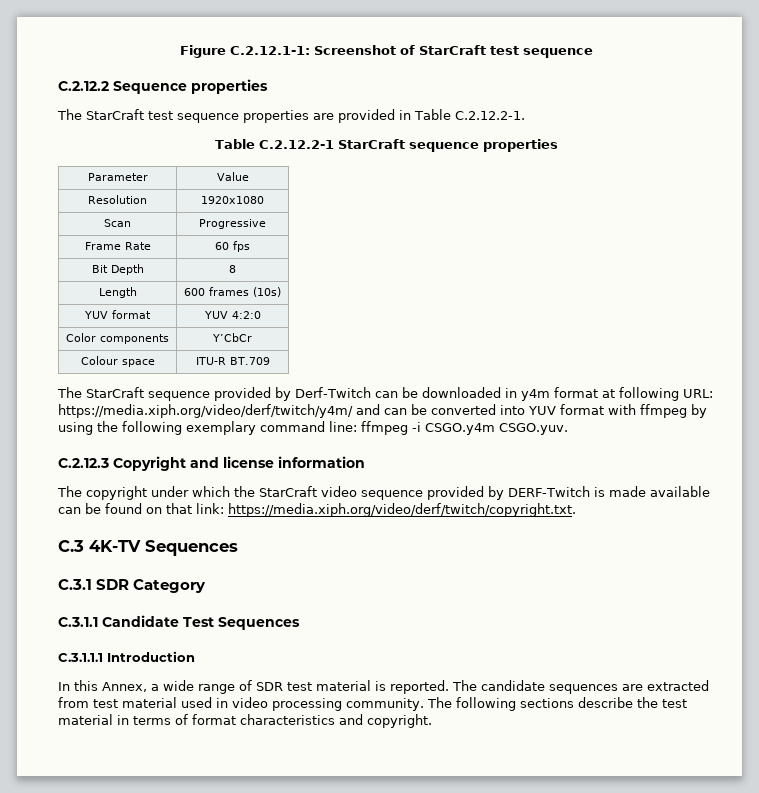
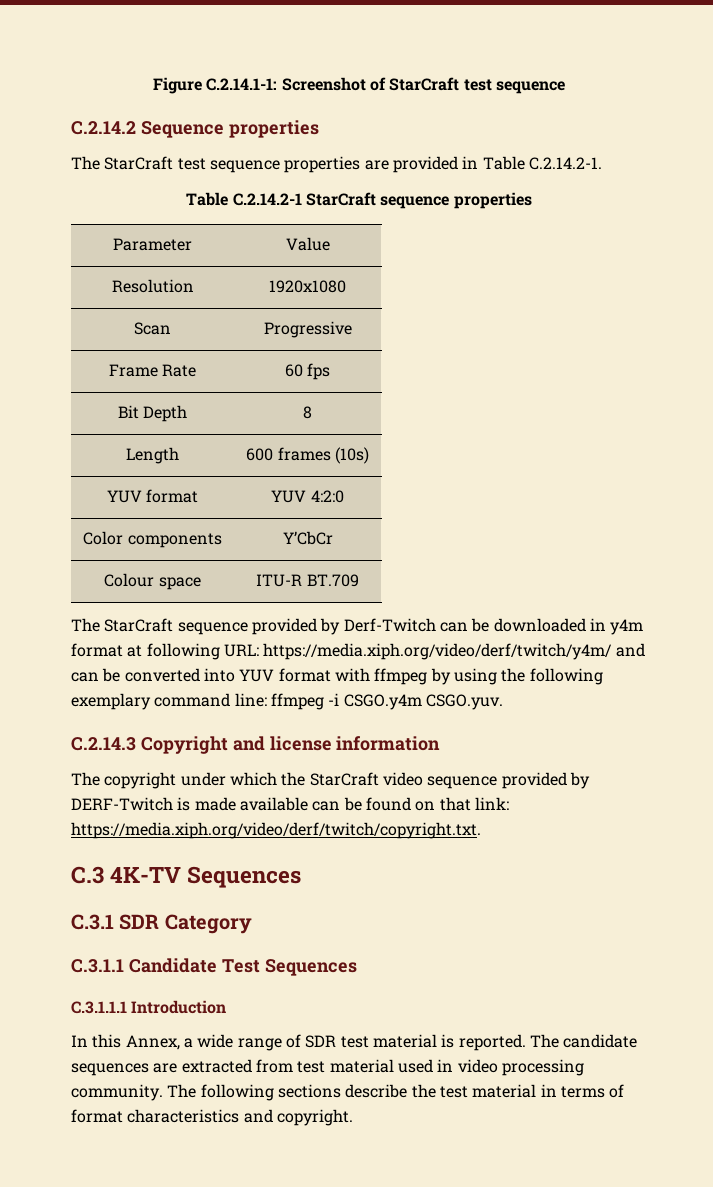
[229,46,310,55] C.2.12.1-1: -> [206,78,278,91] C.2.14.1-1:
[58,81,109,91] C.2.12.2 -> [71,121,136,135] C.2.14.2
[454,111,525,120] [214,139,334,149] C.2.12.2-1. // Table C.2.12.2-1 -> [528,157,602,170] [186,192,302,206] C.2.14.2-1. // Table C.2.14.2-1
[58,458,109,468] C.2.12.3 -> [71,737,136,751] C.2.14.3

